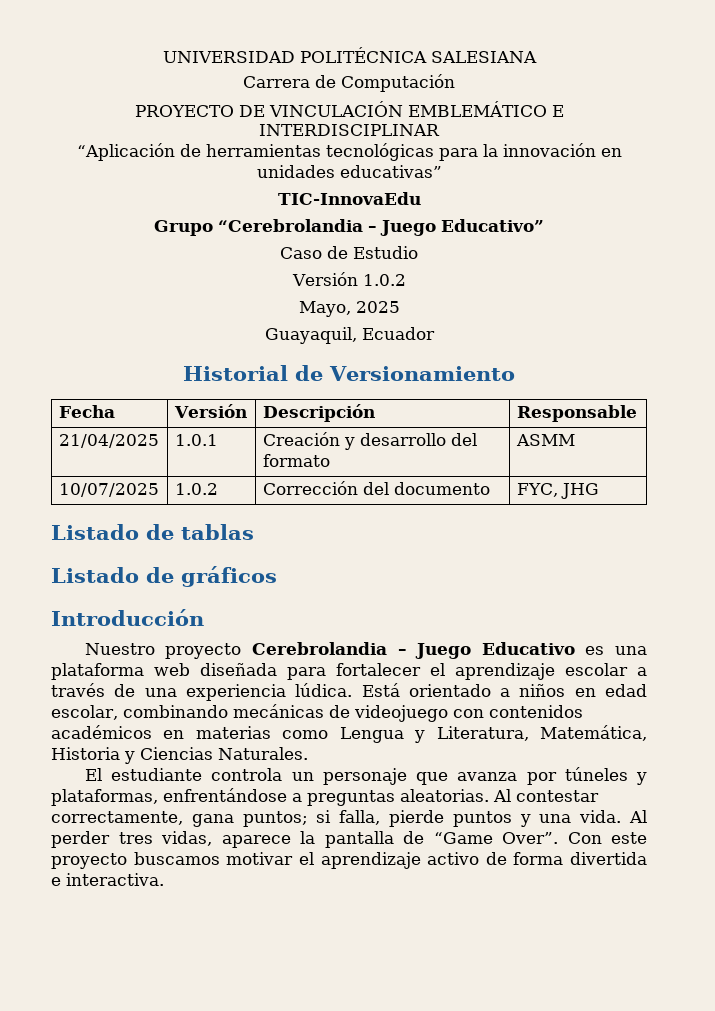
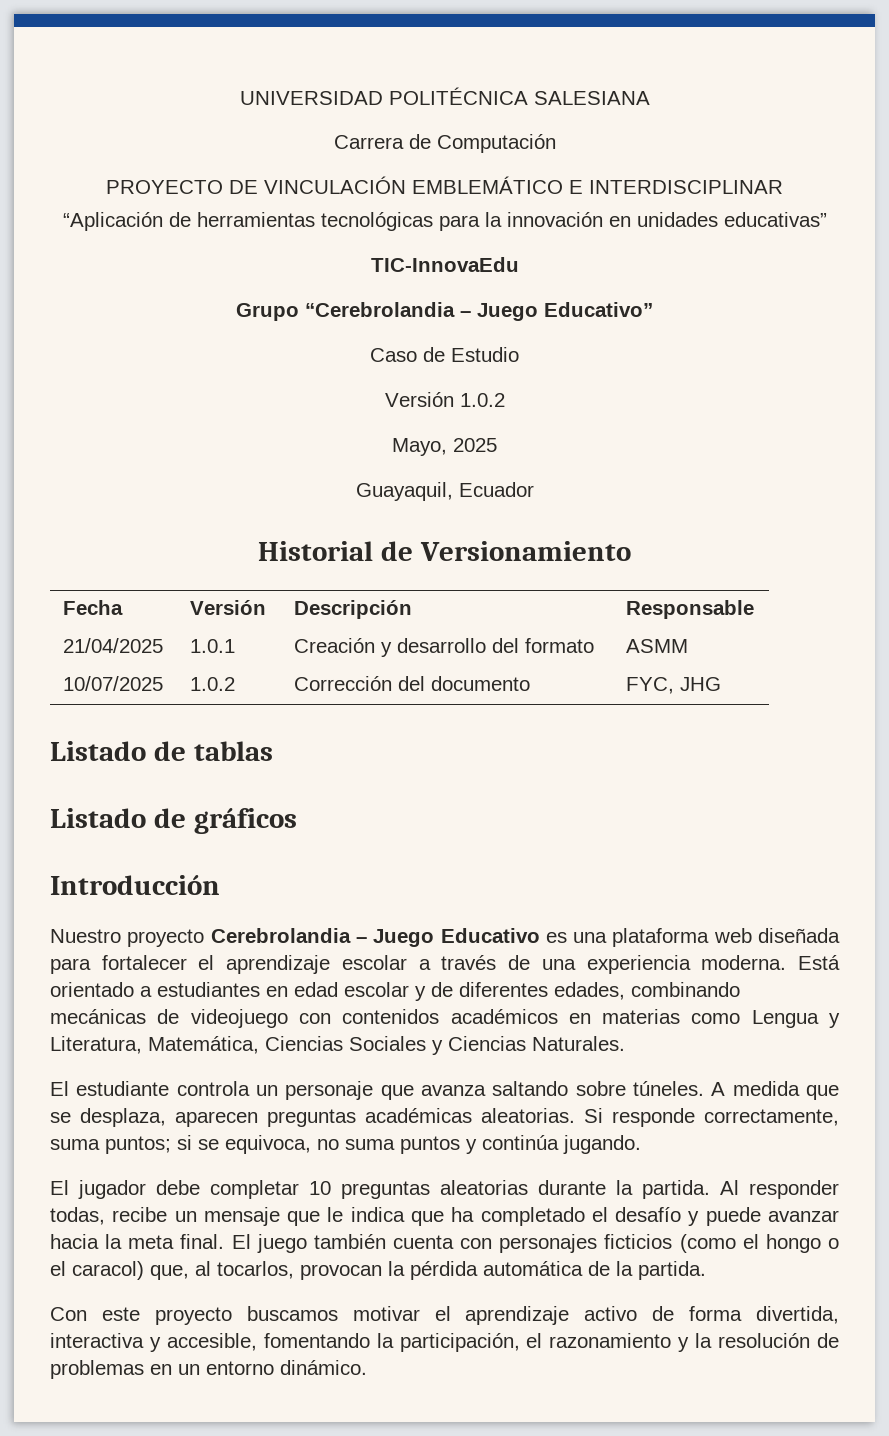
[295,683,353,697] lúdica. -> [701,955,787,970] moderna.
[519,684,566,697] niños -> [157,982,260,997] estudiantes
[51,705,118,720] escolar, -> [344,982,625,1001] escolar y de diferentes edades,
[51,747,120,760] Historia -> [265,1036,426,1051] Ciencias Sociales
[526,767,647,785] [51,788,599,806] [51,810,647,827] [51,831,558,848] por túneles y plataformas, enfrentándose a preguntas aleatorias. Al contestar correctamente, gana puntos; si falla, pierde puntos y una vida. Al perder tres vidas, aparece la pantalla de “Game Over”. -> [492,1081,840,1100] [50,1108,839,1127] [50,1135,641,1154] [50,1180,839,1199] [50,1207,840,1226] [50,1234,839,1253] [50,1261,706,1280] saltando sobre túneles. A medida que se desplaza, aparecen preguntas académicas aleatorias. Si responde correctamente, suma puntos; si se equivoca, no suma puntos y continúa jugando. // El jugador debe completar 10 preguntas aleatorias durante la partida. Al responder todas, recibe un mensaje que le indica que ha completado el desafío y puede avanzar hacia la meta final. El juego también cuenta con personajes ficticios (como el hongo o el caracol) que, al tocarlos, provocan la pérdida automática de la partida. //
[570,852,647,865] [51,873,164,886] divertida e interactiva. -> [755,1306,839,1324] [50,1333,839,1352] [50,1360,367,1379] divertida, interactiva y accesible, fomentando la participación, el razonamiento y la resolución de problemas en un entorno dinámico.

